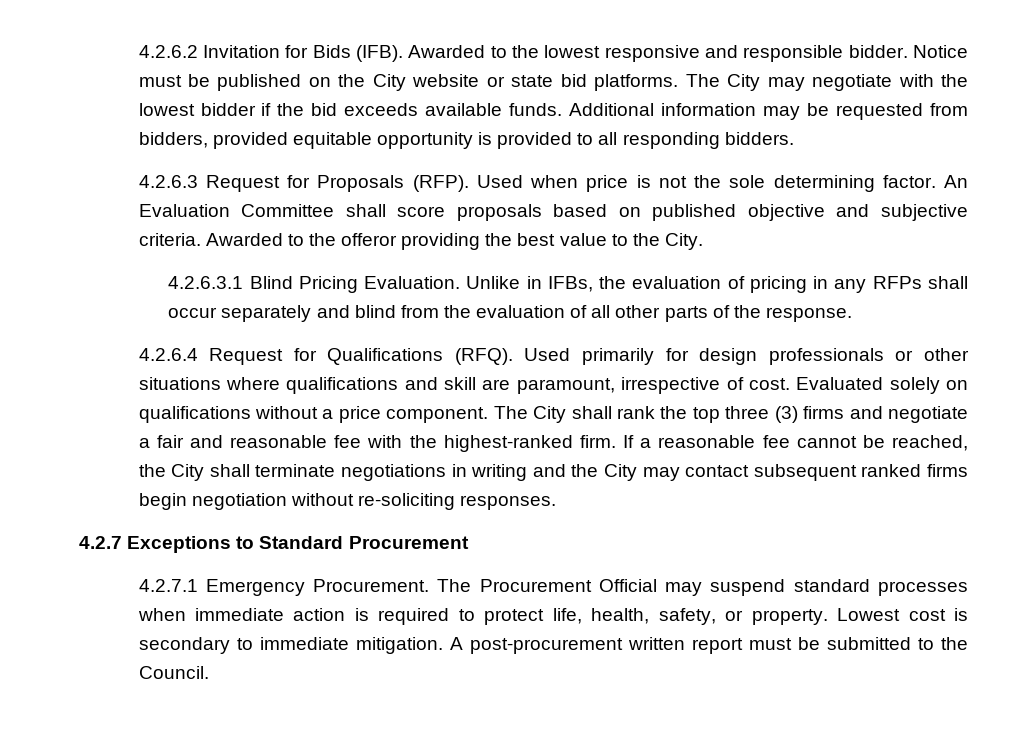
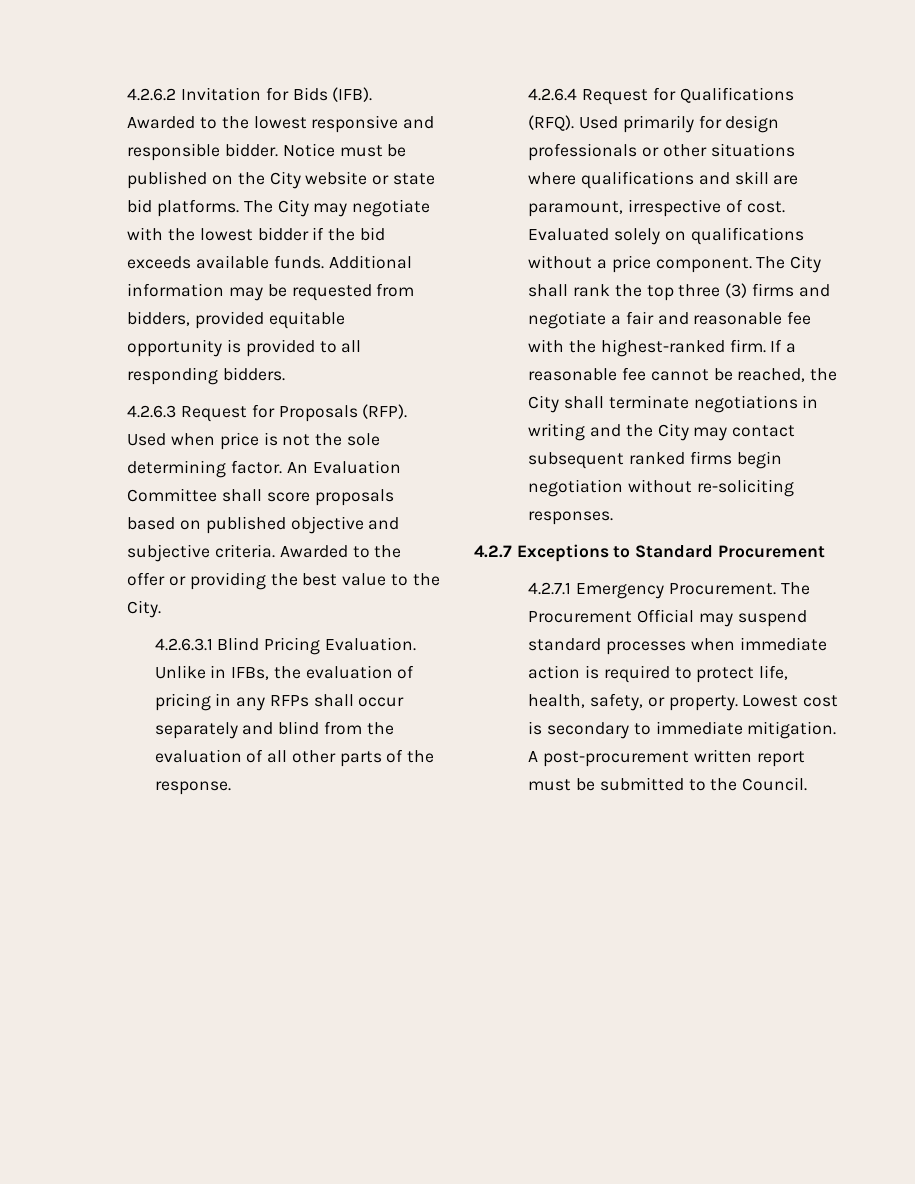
[341,233,398,246] offeror -> [127,572,187,586] offer or

